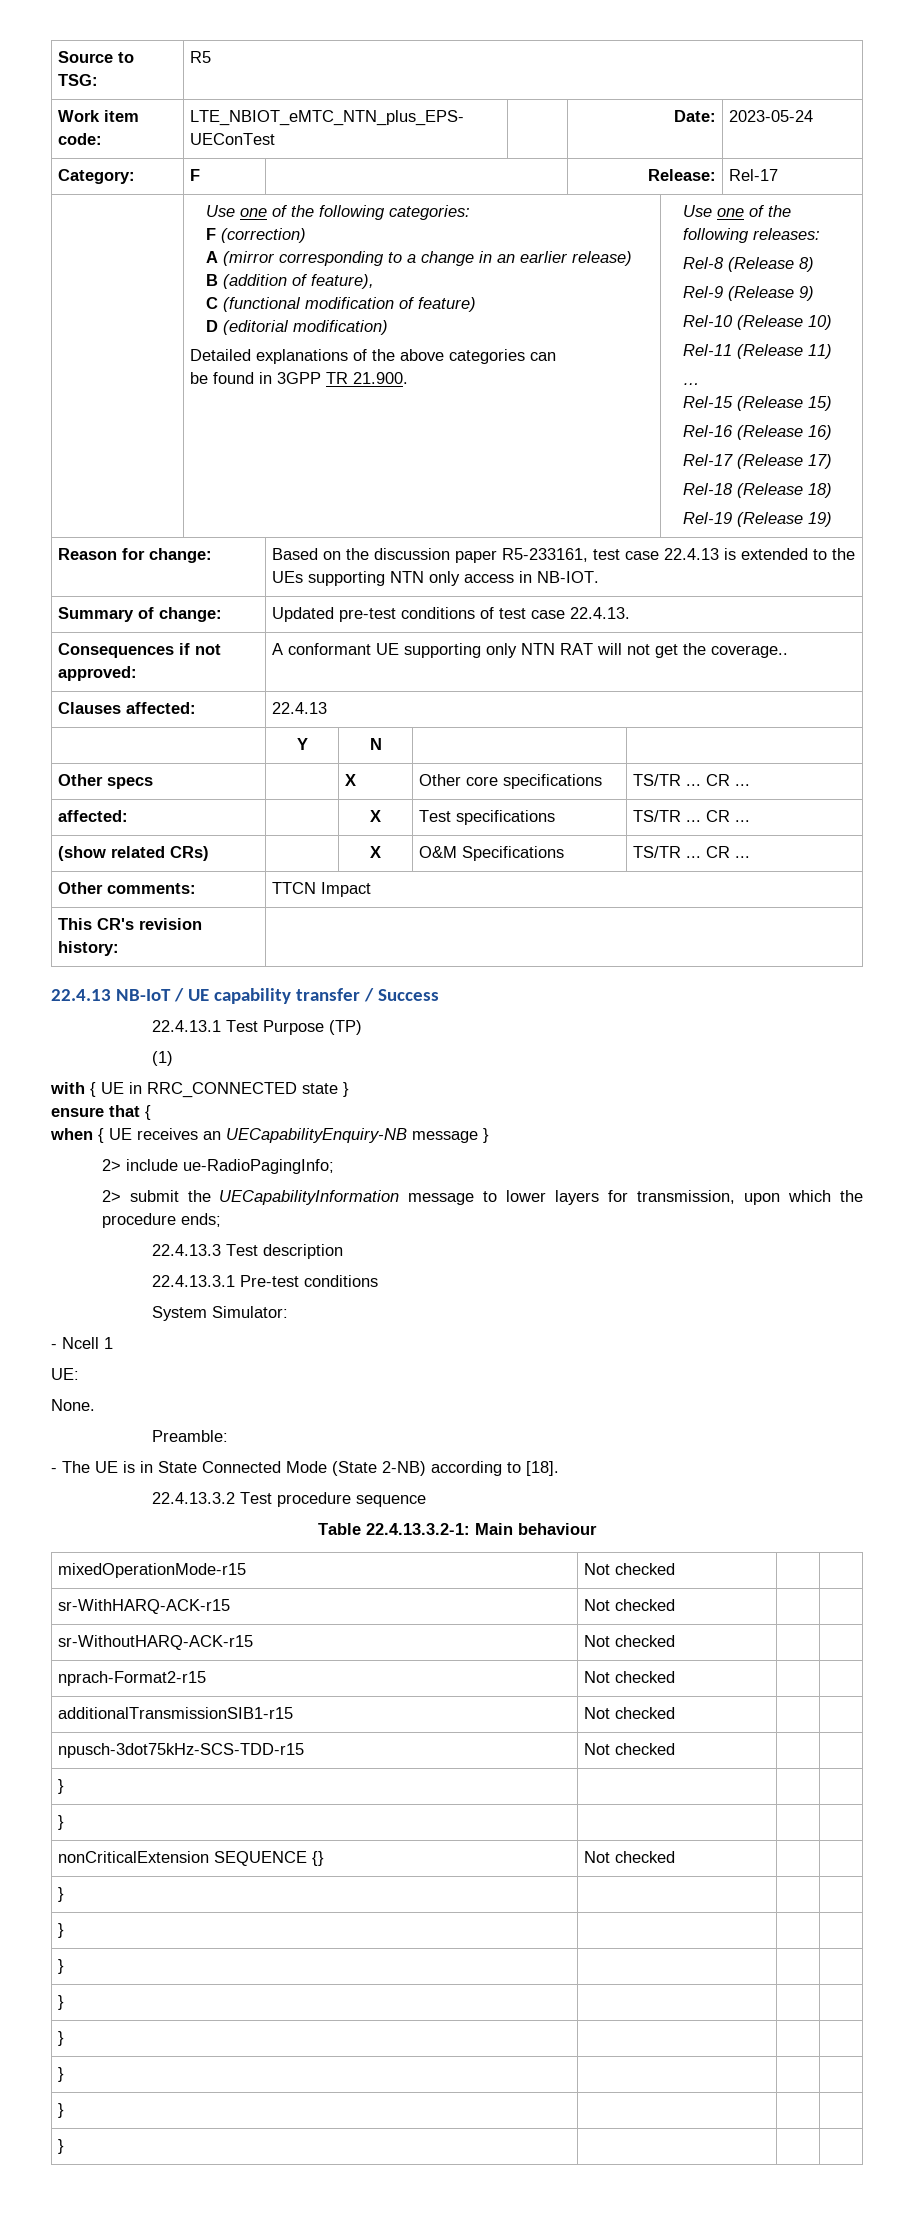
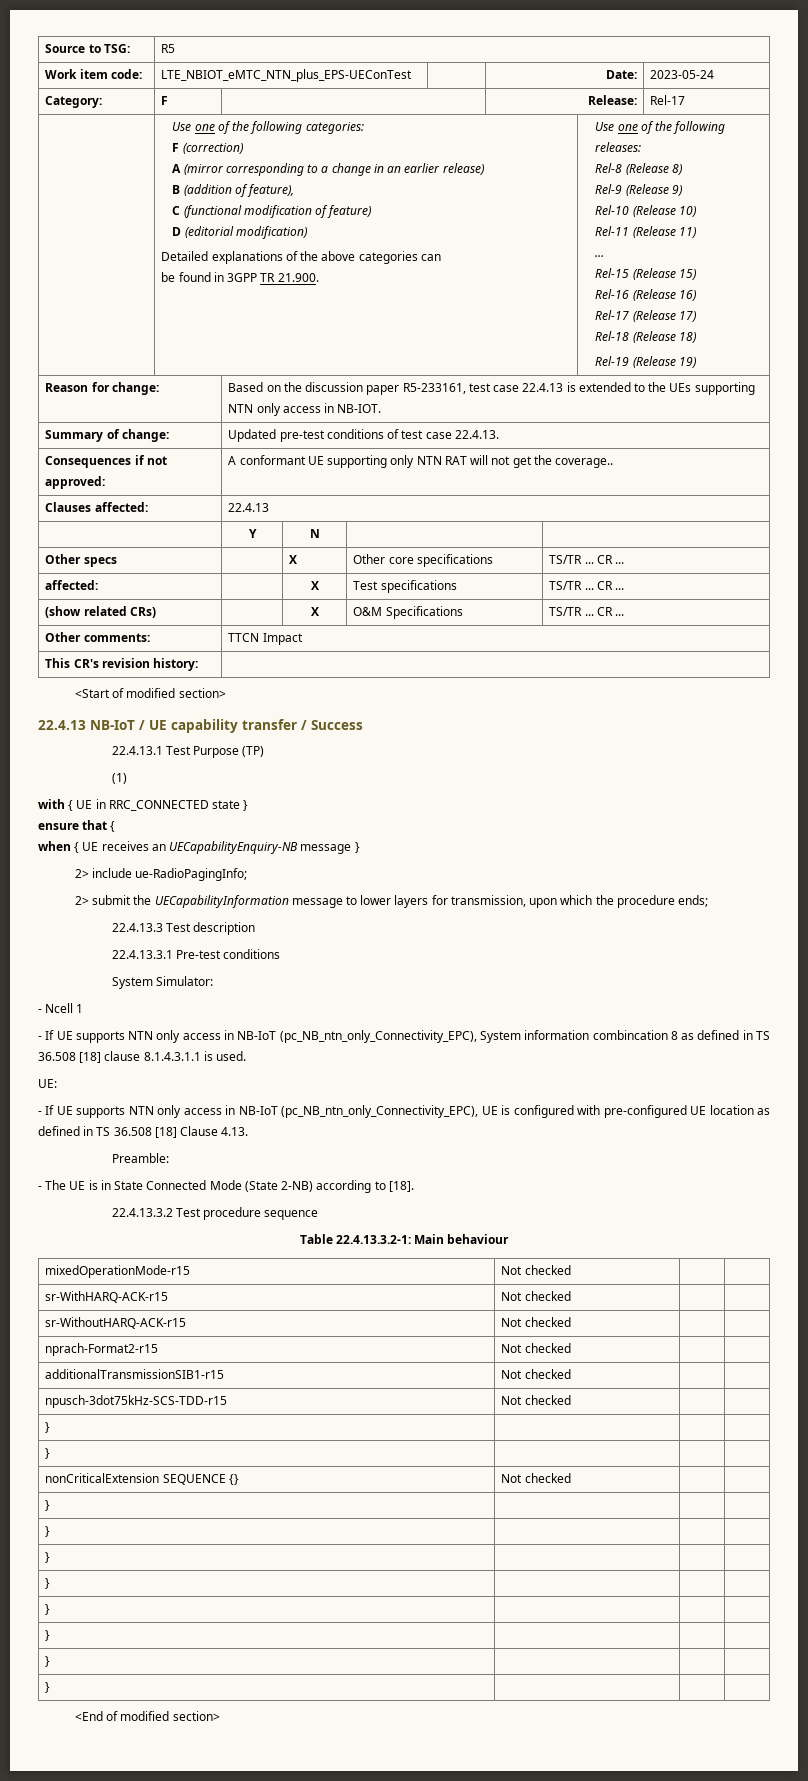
(120, 948) none -> [74,688,226,698] // <Start of modified section>
[51,1368,79,1380] [51,1399,95,1411] UE: // None. -> [38,1030,770,1043] [38,1051,247,1063] [38,1079,57,1088] [38,1105,770,1118] [38,1126,249,1138] - If UE supports NTN only access in NB-IoT (pc_NB_ntn_only_Connectivity_EPC), System information combincation 8 as defined in TS 36.508 [18] clause 8.1.4.3.1.1 is used. // UE: // - If UE supports NTN only access in NB-IoT (pc_NB_ntn_only_Connectivity_EPC), UE is configured with pre-configured UE location as defined in TS 36.508 [18] Clause 4.13.
(65, 2146) none -> [74,1711,220,1721] // <End of modified section>

